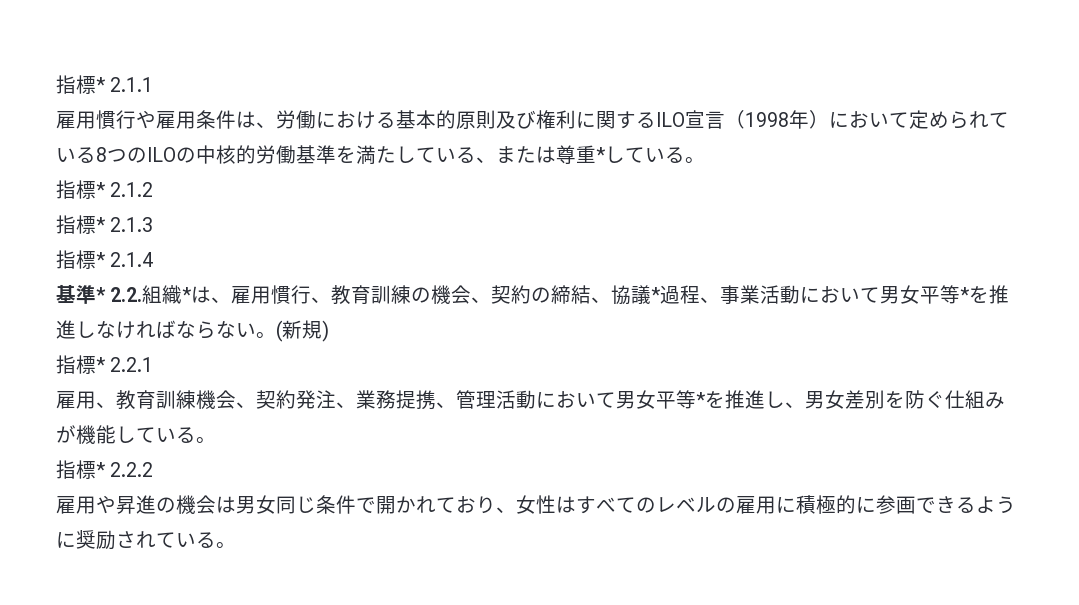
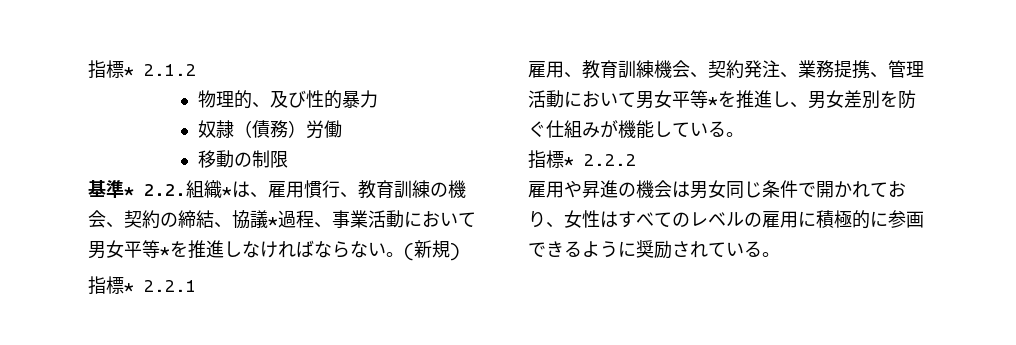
[56,75,154,94] [56,110,1009,129] [56,145,705,165] [56,180,154,199] [56,215,154,234] [56,250,154,269] 指標* 2.1.1 // 雇用慣行や雇用条件は、労働における基本的原則及び権利に関するILO宣言（1998年）において定められている8つのILOの中核的労働基準を満たしている、または尊重*している。 // 指標* 2.1.2 // 指標* 2.1.3 // 指標* 2.1.4 -> [88,60,196,79] [197,90,378,109] [197,120,342,139] [197,150,288,168] 指標* 2.1.2 // 物理的、及び性的暴力 // 奴隷（債務）労働 // 移動の制限

